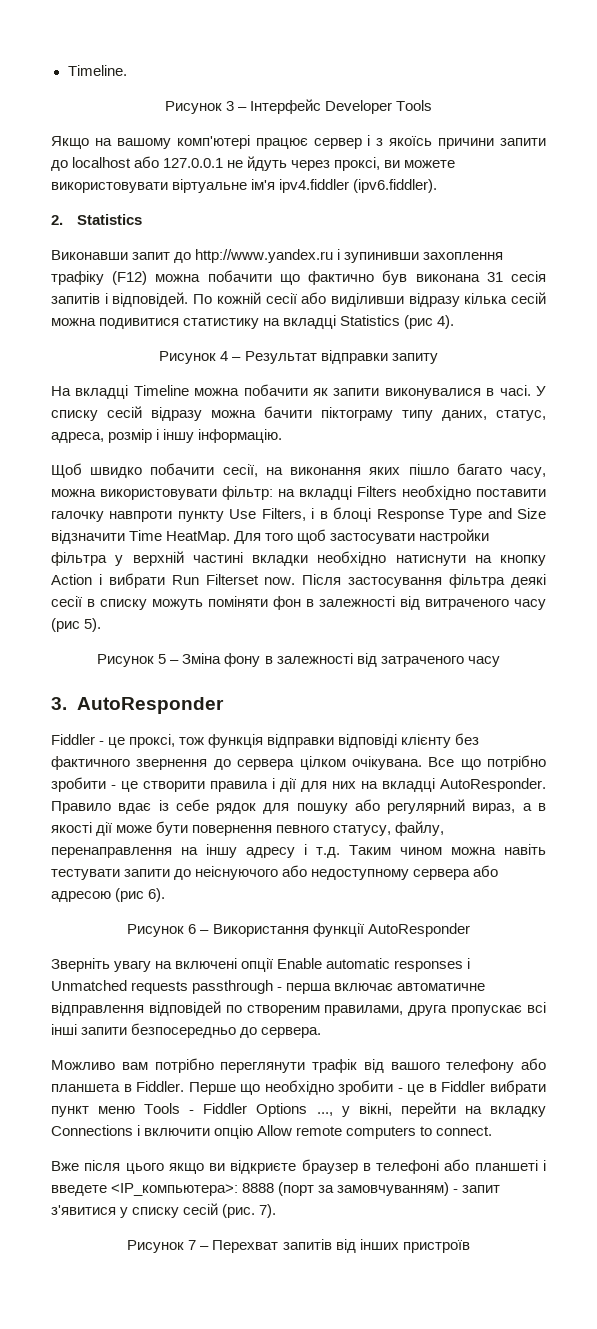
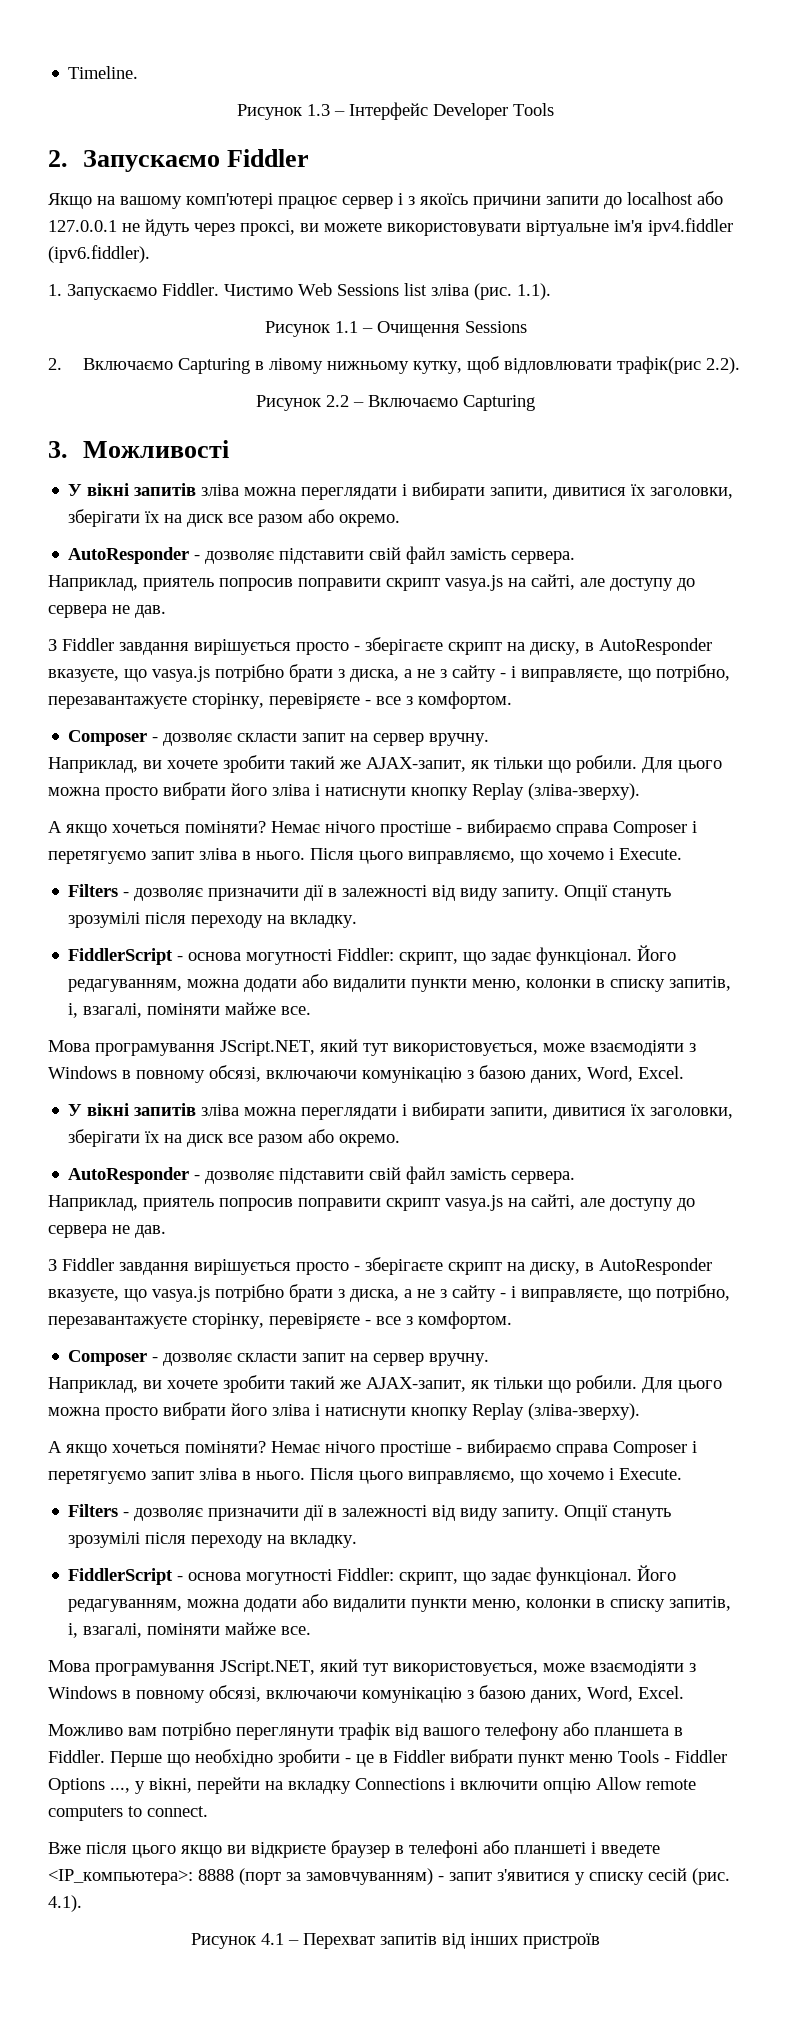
[225,101,234,111] 3 -> [307,104,330,116] 1.3
(433, 105) none -> [48,149,310,172] // 2. Запускаємо Fiddler
[51,214,143,225] [51,249,504,263] [51,270,546,285] [51,292,546,307] [51,315,455,329] [159,350,438,364] [51,384,546,399] [51,406,546,421] [51,429,283,443] [51,463,546,478] [51,485,546,500] [51,507,546,522] [51,529,490,544] [51,551,546,566] [51,573,547,588] [51,596,546,610] [51,618,102,632] [97,653,500,667] [51,697,225,714] [51,733,480,748] [51,755,546,770] [51,777,546,792] [51,799,546,814] [51,821,445,836] [51,844,546,858] [51,865,499,880] [51,888,166,902] [127,923,470,937] [51,958,471,972] [51,980,486,994] [51,1001,547,1016] [51,1023,322,1038] 2. Statistics // Виконавши запит до http://www.yandex.ru і зупинивши захоплення трафіку (F12) можна побачити що фактично був виконана 31 сесія запитів і відповідей. По кожній сесії або виділивши відразу кілька сесій можна подивитися статистику на вкладці Statistics (рис 4). // Рисунок 4 – Результат відправки запиту // На вкладці Timeline можна побачити як запити виконувалися в часі. У списку сесій відразу можна бачити піктограму типу даних, статус, адреса, розмір і іншу інформацію. // Щоб швидко побачити сесії, на виконання яких пішло багато часу, можна використовувати фільтр: на вкладці Filters необхідно поставити галочку навпроти пункту Use Filters, і в блоці Response Type and Size відзначити Time HeatMap. Для того щоб застосувати настройки фільтра у верхній частині вкладки необхідно натиснути на кнопку Action і вибрати Run Filterset now. Після застосування фільтра деякі сесії в списку можуть поміняти фон в залежності від витраченого часу (рис 5). // Рисунок 5 – Зміна фону в залежності від затраченого часу // 3. AutoResponder // Fiddler - це проксі, тож функція відправки відповіді клієнту без фактичного звернення до сервера цілком очікувана. Все що потрібно зробити - це створити правила і дії для них на вкладці AutoResponder. Правило вдає із себе рядок для пошуку або регулярний вираз, а в якості дії може бути повернення певного статусу, файлу, перенаправлення на іншу адресу і т.д. Таким чином можна навіть тестувати запити до неіснуючого або недоступному сервера або адресою (рис 6). // Рисунок 6 – Використання функції AutoResponder // Зверніть увагу на включені опції Enable automatic responses і Unmatched requests passthrough - перша включає автоматичне відправлення відповідей по створеним правилами, друга пропускає всі інші запити безпосередньо до сервера. -> [48,283,551,300] [264,321,527,337] [48,356,741,374] [256,395,535,411] [48,440,230,458] [68,482,734,500] [68,509,401,527] [68,546,576,564] [48,574,695,591] [48,605,166,618] [48,637,712,655] [48,664,730,682] [48,691,512,709] [68,730,490,746] [48,755,722,773] [48,782,640,800] [48,819,697,837] [48,848,682,864] [68,884,672,901] [68,912,358,928] [68,945,677,965] [68,974,732,992] [68,1002,312,1018] [48,1039,696,1056] [48,1065,684,1083] [68,1102,734,1120] [68,1129,401,1147] [68,1166,576,1184] [48,1194,695,1211] [48,1225,166,1238] [48,1257,712,1275] [48,1284,730,1302] [48,1311,512,1329] [68,1350,490,1366] [48,1375,722,1393] [48,1402,640,1420] [48,1439,697,1457] [48,1468,682,1484] [68,1504,672,1521] [68,1532,358,1548] [68,1565,677,1585] [68,1594,732,1612] [68,1622,312,1638] [48,1659,696,1676] [48,1685,684,1703] 1. Запускаємо Fiddler. Чистимо Web Sessions list зліва (рис. 1.1). // Рисунок 1.1 – Очищення Sessions // 2. Включаємо Capturing в лівому нижньому кутку, щоб відловлювати трафік(рис 2.2). // Рисунок 2.2 – Включаємо Capturing // 3. Можливості // У вікні запитів зліва можна переглядати і вибирати запити, дивитися їх заголовки, зберігати їх на диск все разом або окремо. // AutoResponder - дозволяє підставити свій файл замість сервера. // Наприклад, приятель попросив поправити скрипт vasya.js на сайті, але доступу до сервера не дав. // З Fiddler завдання вирішується просто - зберігаєте скрипт на диску, в AutoResponder вказуєте, що vasya.js потрібно брати з диска, а не з сайту - і виправляєте, що потрібно, перезавантажуєте сторінку, перевіряєте - все з комфортом. // Composer - дозволяє скласти запит на сервер вручну. // Наприклад, ви хочете зробити такий же AJAX-запит, як тільки що робили. Для цього можна просто вибрати його зліва і натиснути кнопку Replay (зліва-зверху). // А якщо хочеться поміняти? Немає нічого простіше - вибираємо справа Composer і перетягуємо запит зліва в нього. Після цього виправляємо, що хочемо і Execute. // Filters - дозволяє призначити дії в залежності від виду запиту. Опції стануть зрозумілі після переходу на вкладку. // FiddlerScript - основа могутності Fiddler: скрипт, що задає функціонал. Його редагуванням, можна додати або видалити пункти меню, колонки в списку запитів, і, взагалі, поміняти майже все. // Мова програмування JScript.NET, який тут використовується, може взаємодіяти з Windows в повному обсязі, включаючи комунікацію з базою даних, Word, Excel. // У вікні запитів зліва можна переглядати і вибирати запити, дивитися їх заголовки, зберігати їх на диск все разом або окремо. // AutoResponder - дозволяє підставити свій файл замість сервера. // Наприклад, приятель попросив поправити скрипт vasya.js на сайті, але доступу до сервера не дав. // З Fiddler завдання вирішується просто - зберігаєте скрипт на диску, в AutoResponder вказуєте, що vasya.js потрібно брати з диска, а не з сайту - і виправляєте, що потрібно, перезавантажуєте сторінку, перевіряєте - все з комфортом. // Composer - дозволяє скласти запит на сервер вручну. // Наприклад, ви хочете зробити такий же AJAX-запит, як тільки що робили. Для цього можна просто вибрати його зліва і натиснути кнопку Replay (зліва-зверху). // А якщо хочеться поміняти? Немає нічого простіше - вибираємо справа Composer і перетягуємо запит зліва в нього. Після цього виправляємо, що хочемо і Execute. // Filters - дозволяє призначити дії в залежності від виду запиту. Опції стануть зрозумілі після переходу на вкладку. // FiddlerScript - основа могутності Fiddler: скрипт, що задає функціонал. Його редагуванням, можна додати або видалити пункти меню, колонки в списку запитів, і, взагалі, поміняти майже все. // Мова програмування JScript.NET, який тут використовується, може взаємодіяти з Windows в повному обсязі, включаючи комунікацію з базою даних, Word, Excel.
[259,1204,277,1218] [127,1240,197,1253] 7). // Рисунок 7 -> [48,1895,82,1912] [191,1933,284,1949] 4.1). // Рисунок 4.1

